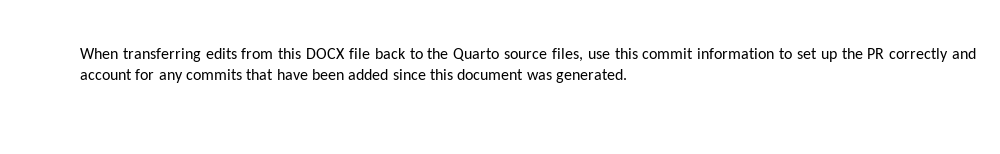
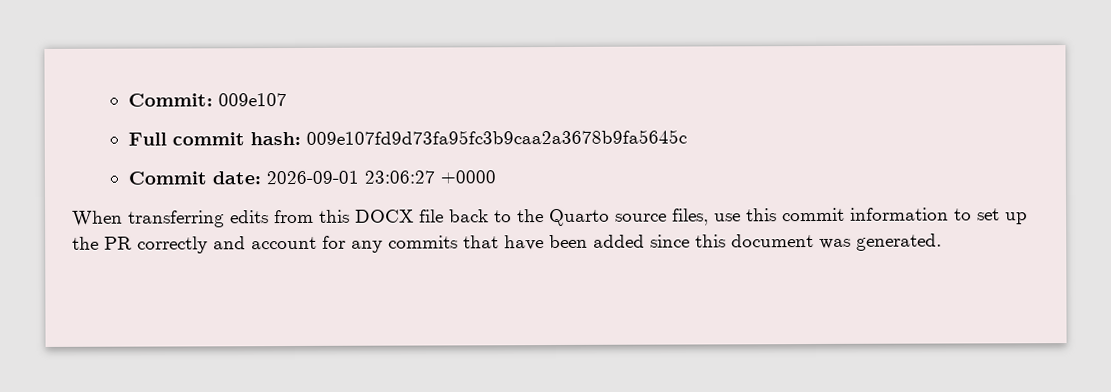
(80, 53) none -> [127,93,287,107] [127,129,687,146] [127,170,496,185] Commit: 009e107 // Full commit hash: 009e107fd9d73fa95fc3b9caa2a3678b9fa5645c // Commit date: 2026-09-01 23:06:27 +0000 //

